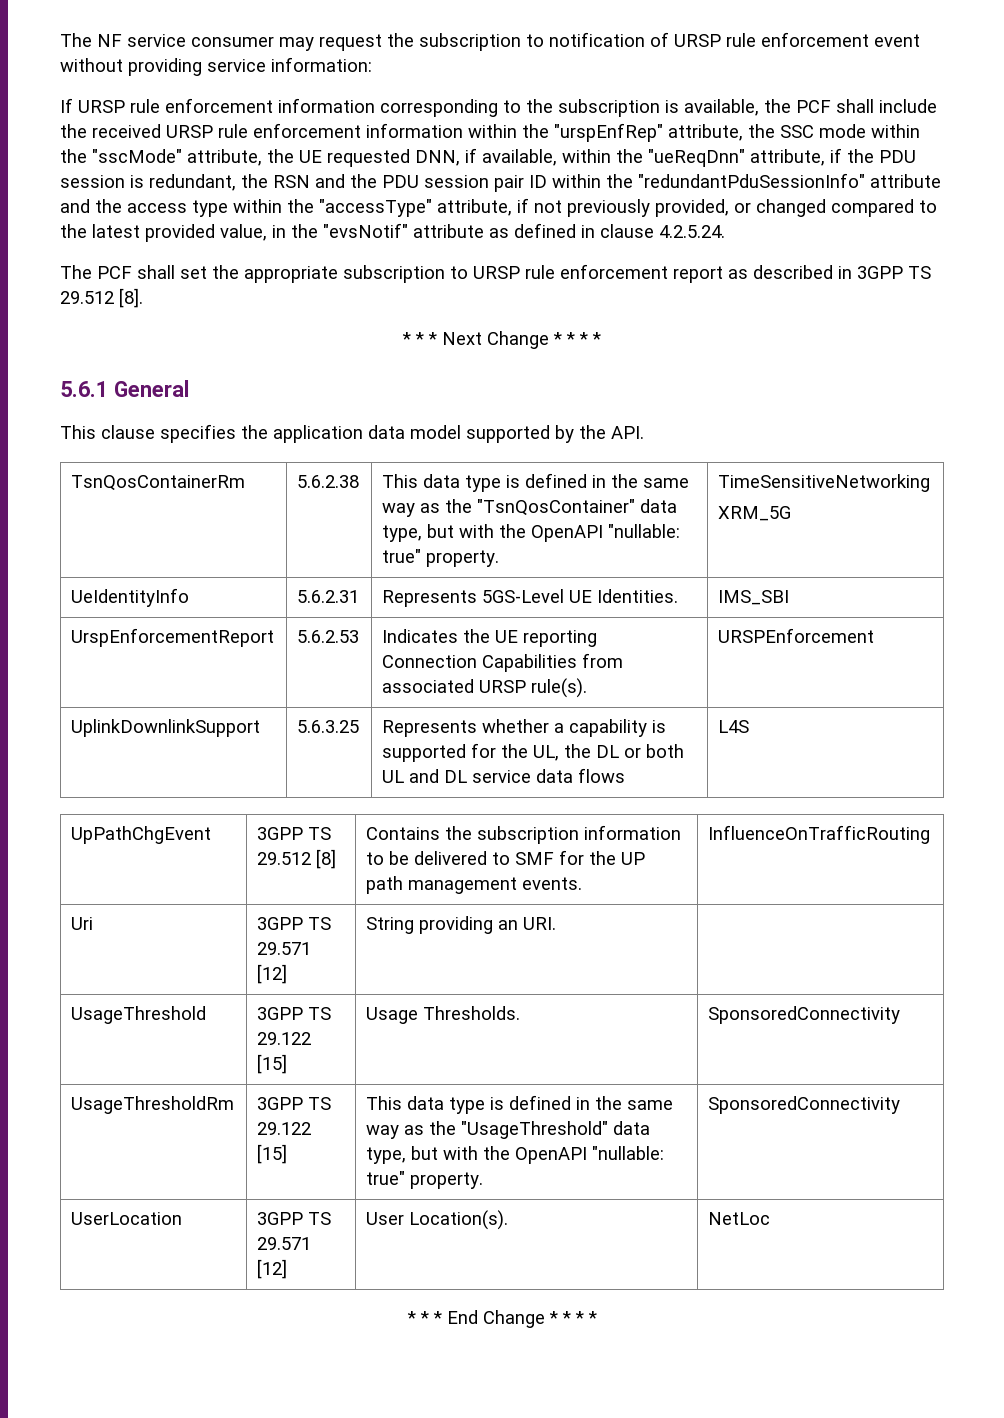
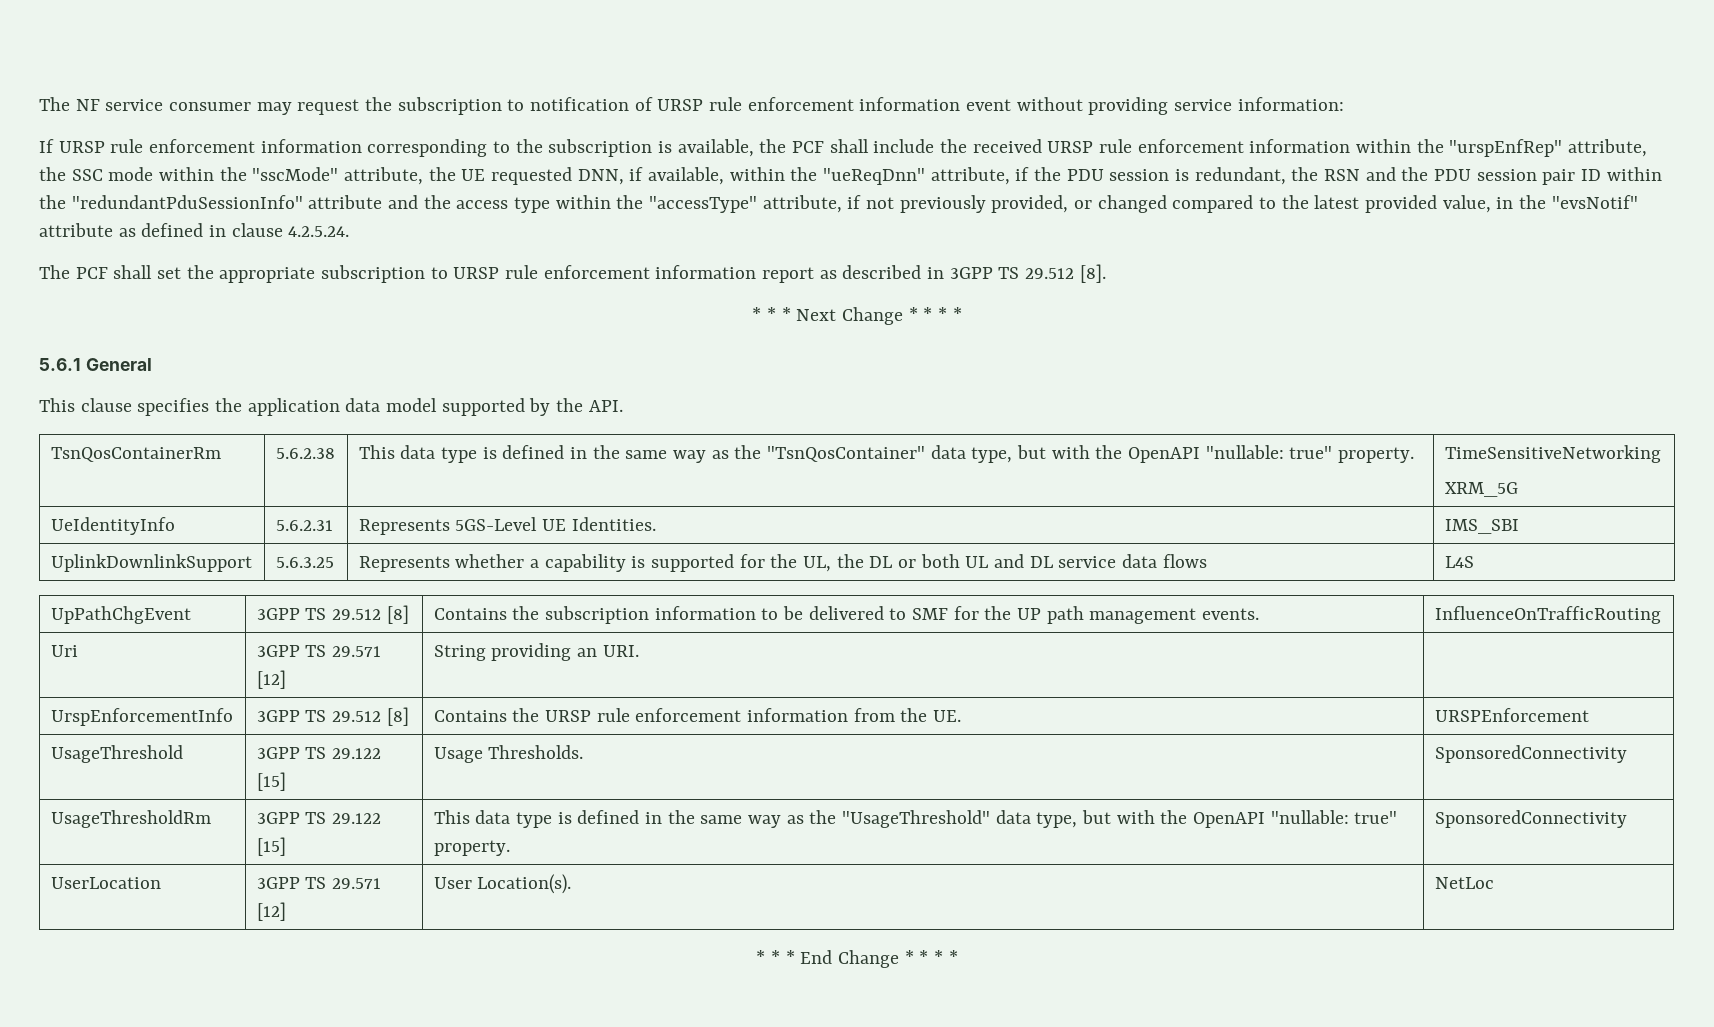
(869, 39) none -> [859,97,961,111] information
(668, 271) none -> [655,265,757,279] information
[71,628,275,647] [297,630,360,643] [382,629,598,647] [382,653,624,672] [382,678,588,698] [718,628,875,643] // UrspEnforcementReport | 5.6.2.53 | Indicates the UE reporting Connection Capabilities from associated URSP rule(s). | URSPEnforcement -> (1519, 526) none
(557, 923) none -> [50,708,233,726] [256,707,409,726] [433,708,961,722] [1434,708,1589,722] // UrspEnforcementInfo | 3GPP TS 29.512 [8] | Contains the URSP rule enforcement information from the UE. | URSPEnforcement

